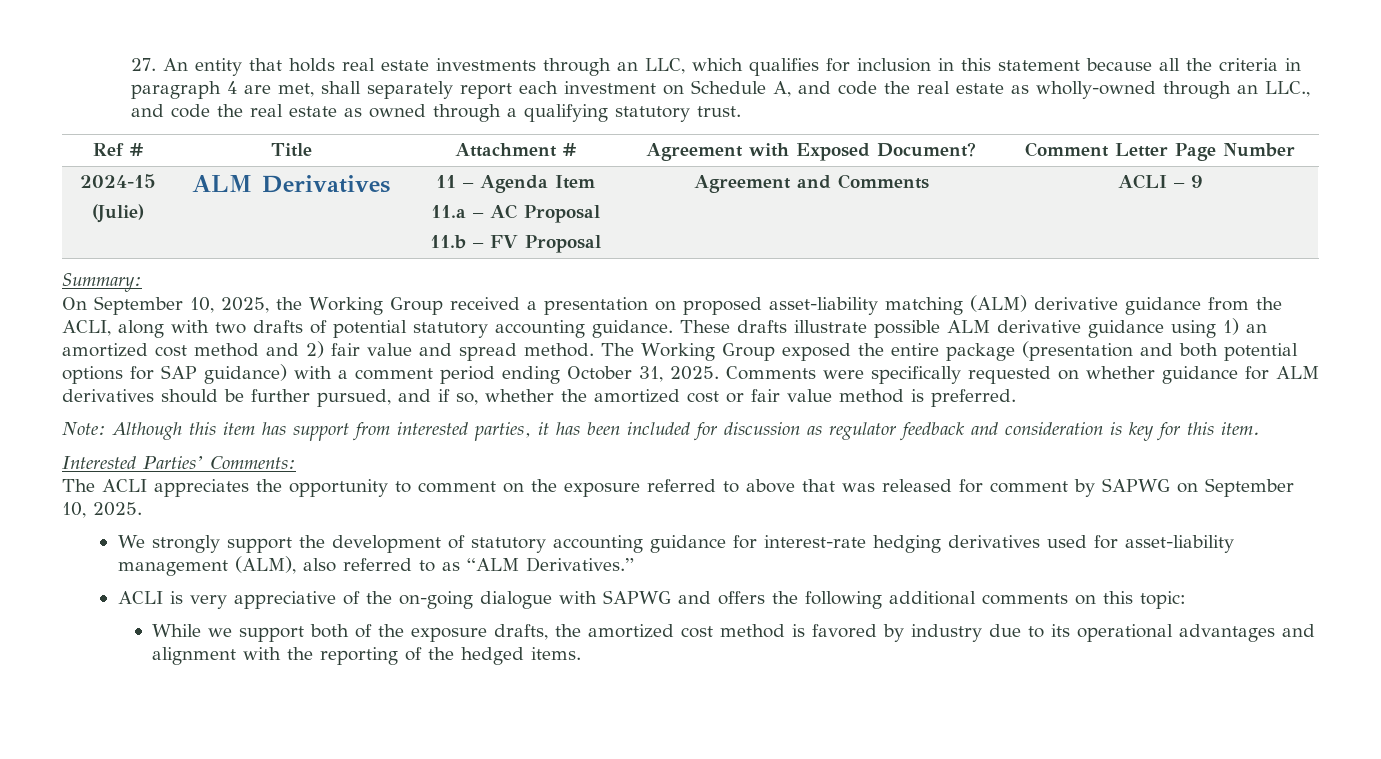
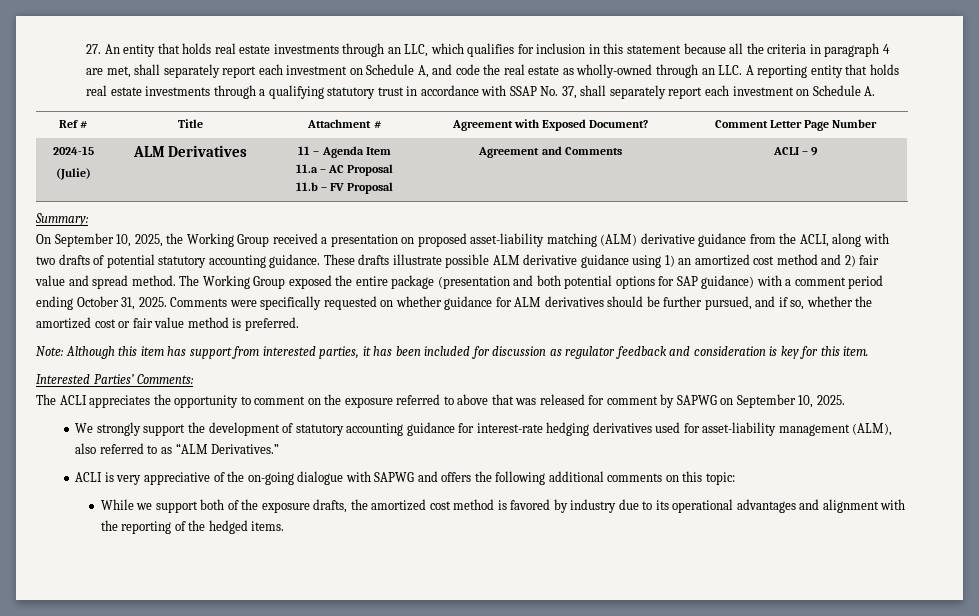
[1265,81,1311,97] [131,104,742,122] LLC., and code the real estate as owned through a qualifying statutory trust. -> [718,64,899,78] [86,85,876,99] LLC. A reporting entity that holds real estate investments through a qualifying statutory trust in accordance with SSAP No. 37, shall separately report each investment on Schedule A.

